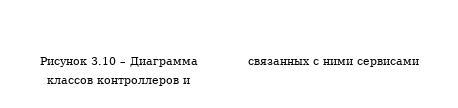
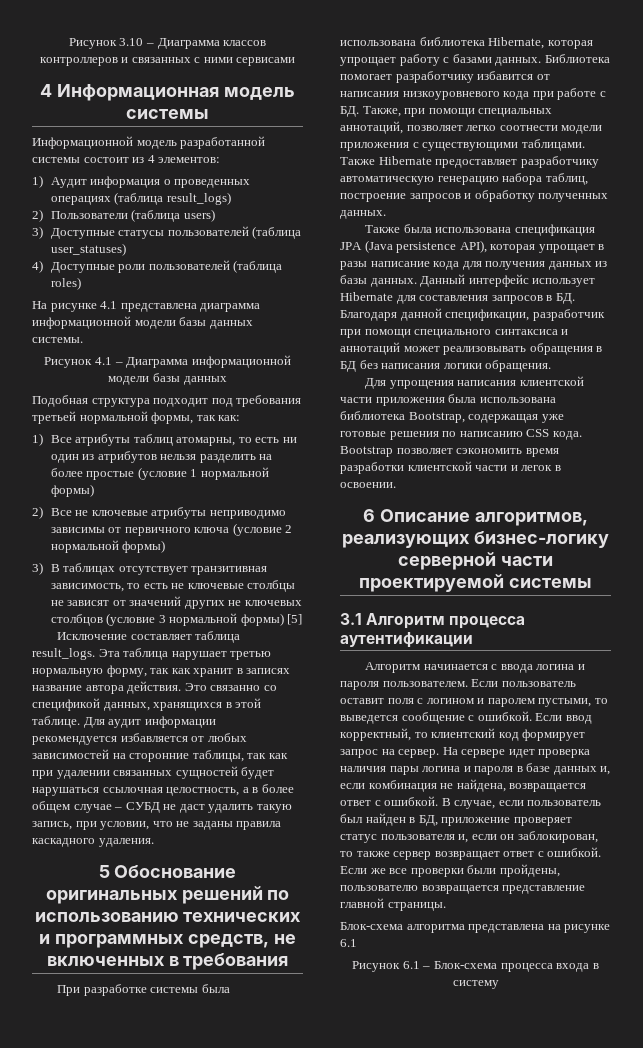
(419, 63) none -> [40,84,295,101] [126,109,209,119] [32,136,266,149] [32,155,221,163] [32,175,251,188] [50,192,231,205] [32,209,215,222] [32,226,302,239] [50,243,126,256] [32,260,283,273] [50,277,81,290] [32,301,261,312] [32,316,253,329] [32,337,83,343] [44,355,291,368] [108,373,227,385] [32,395,302,407] [32,411,241,424] [32,433,297,446] [50,451,273,463] [50,467,269,480] [50,484,94,497] [32,506,286,519] [50,523,293,536] [50,540,166,553] [32,562,268,575] [50,580,296,592] [50,596,302,609] [50,613,303,626] [57,631,241,643] [32,648,272,660] [32,665,291,677] [32,681,277,694] [32,698,262,711] [32,716,216,728] [32,733,247,745] [32,749,288,762] [32,766,275,779] [32,784,294,796] [32,801,292,813] [32,821,282,830] [32,838,154,847] [98,865,237,878] [45,886,290,904] [34,912,302,922] [39,934,296,948] [46,953,289,970] [57,984,230,996] [340,37,593,49] [340,54,610,66] [340,71,550,83] [340,88,606,100] [340,106,553,117] [340,121,603,134] [340,139,585,151] [340,156,599,168] [340,173,588,185] [340,190,609,202] [340,210,386,219] [365,224,595,236] [340,240,605,253] [340,261,608,270] [340,274,596,287] [340,292,575,304] [340,308,605,321] [340,329,569,338] [340,342,603,355] [340,360,552,372] [365,376,584,389] [340,394,556,406] [340,411,564,423] [340,429,582,440] [340,446,559,457] [340,461,561,474] [340,482,396,488] [363,509,588,526] [342,531,609,548] [398,552,553,570] [359,574,592,592] [340,613,526,629] [340,632,473,647] [365,662,585,673] [340,679,576,690] [340,698,608,707] [340,711,592,724] [340,728,586,741] [340,747,591,758] [340,763,611,775] [340,779,587,792] [340,796,602,809] [340,813,572,826] [340,831,598,843] [340,847,602,860] [340,864,560,877] [340,885,586,894] [340,898,446,911] [340,922,611,933] [340,939,357,947] [352,961,599,972] [452,980,499,989] // 4 Информационная модель системы // Информационной модель разработанной системы состоит из 4 элементов: // 1) Аудит информация о проведенных операциях (таблица result_logs) // 2) Пользователи (таблица users) // 3) Доступные статусы пользователей (таблица user_statuses) // 4) Доступные роли пользователей (таблица roles) // На рисунке 4.1 представлена диаграмма информационной модели базы данных системы. // Рисунок 4.1 – Диаграмма информационной модели базы данных // Подобная структура подходит под требования третьей нормальной формы, так как: // 1) Все атрибуты таблиц атомарны, то есть ни один из атрибутов нельзя разделить на более простые (условие 1 нормальной формы) // 2) Все не ключевые атрибуты неприводимо зависимы от первичного ключа (условие 2 нормальной формы) // 3) В таблицах отсутствует транзитивная зависимость, то есть не ключевые столбцы не зависят от значений других не ключевых столбцов (условие 3 нормальной формы) [5] // Исключение составляет таблица result_logs. Эта таблица нарушает третью нормальную форму, так как хранит в записях название автора действия. Это связанно со спецификой данных, хранящихся в этой таблице. Для аудит информации рекомендуется избавляется от любых зависимостей на сторонние таблицы, так как при удалении связанных сущностей будет нарушаться ссылочная целостность, а в более общем случае – СУБД не даст удалить такую запись, при условии, что не заданы правила каскадного удаления. // 5 Обоснование оригинальных решений по использованию технических и программных средств, не включенных в требования // При разработке системы была использована библиотека Hibernate, которая упрощает работу с базами данных. Библиотека помогает разработчику избавится от написания низкоуровневого кода при работе с БД. Также, при помощи специальных аннотаций, позволяет легко соотнести модели приложения с существующими таблицами. Также Hibernate предоставляет разработчику автоматическую генерацию набора таблиц, построение запросов и обработку полученных данных. // Также была использована спецификация JPA (Java persistence API), которая упрощает в разы написание кода для получения данных из базы данных. Данный интерфейс использует Hibernate для составления запросов в БД. Благодаря данной спецификации, разработчик при помощи специального синтаксиса и аннотаций может реализовывать обращения в БД без написания логики обращения. // Для упрощения написания клиентской части приложения была использована библиотека Bootstrap, содержащая уже готовые решения по написанию CSS кода. Bootstrap позволяет сэкономить время разработки клиентской части и легок в освоении. // 6 Описание алгоритмов, реализующих бизнес-логику серверной части проектируемой системы // 3.1 Алгоритм процесса аутентификации // Алгоритм начинается с ввода логина и пароля пользователем. Если пользователь оставит поля с логином и паролем пустыми, то выведется сообщение с ошибкой. Если ввод корректный, то клиентский код формирует запрос на сервер. На сервере идет проверка наличия пары логина и пароля в базе данных и, если комбинация не найдена, возвращается ответ с ошибкой. В случае, если пользователь был найден в БД, приложение проверяет статус пользователя и, если он заблокирован, то также сервер возвращает ответ с ошибкой. Если же все проверки были пройдены, пользователю возвращается представление главной страницы. // Блок-схема алгоритма представлена на рисунке 6.1 // Рисунок 6.1 – Блок-схема процесса входа в систему

